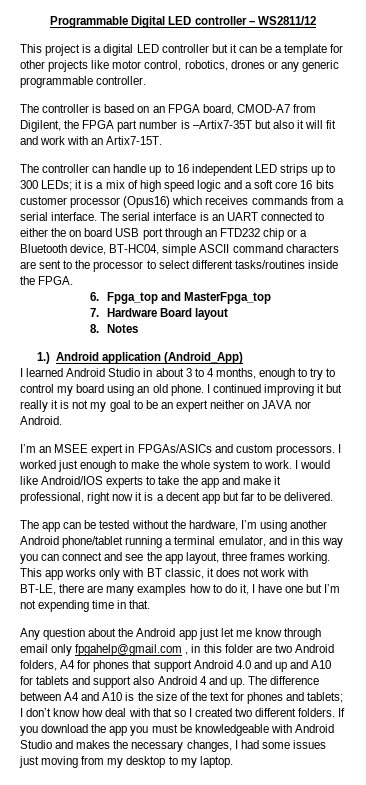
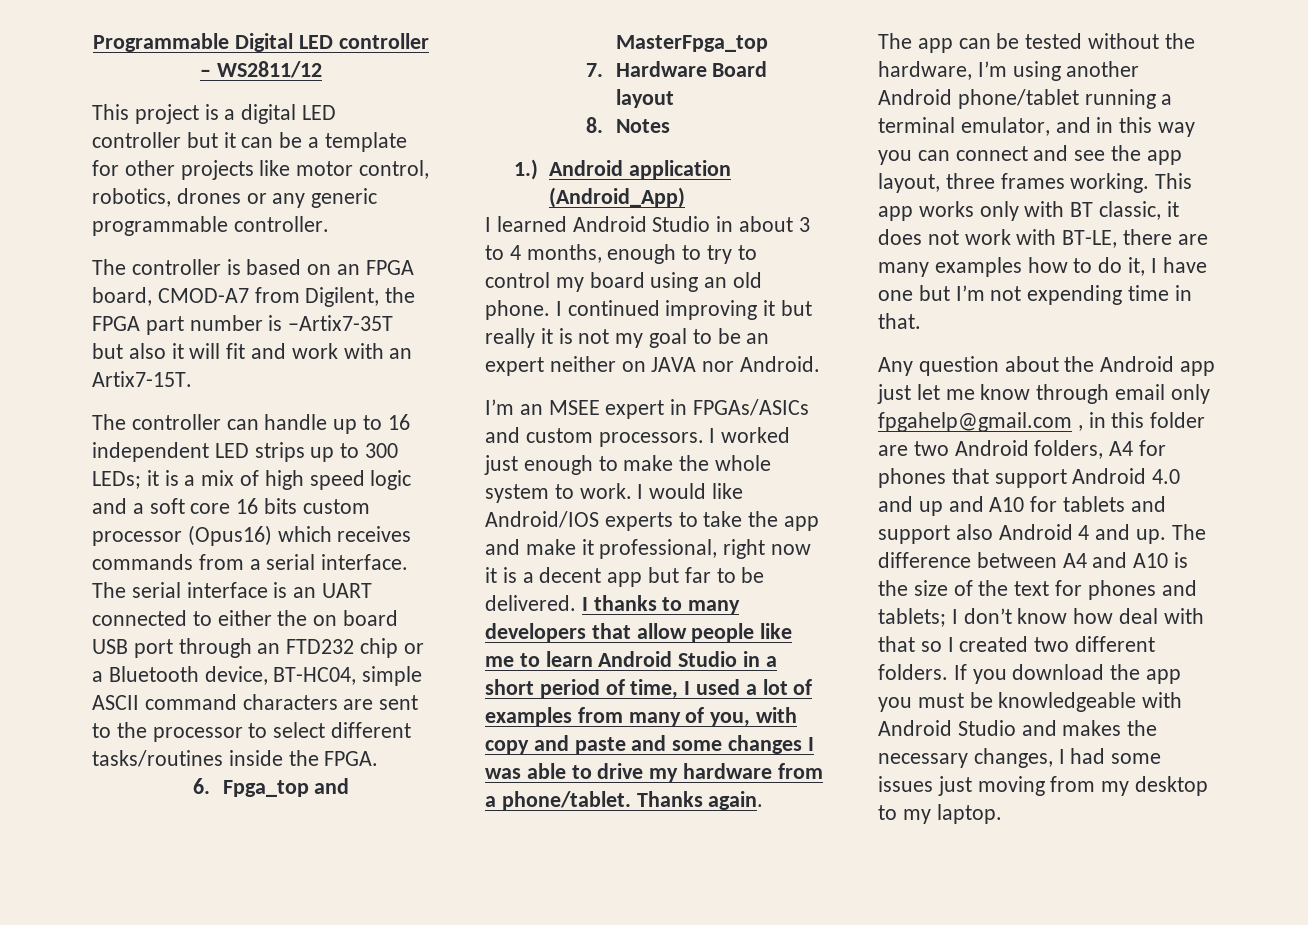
[20,196,67,205] customer -> [302,499,370,514] custom
(334, 496) none -> [581,595,741,614] [485,623,793,642] [485,651,777,667] [485,679,813,699] [485,707,798,727] [485,735,814,754] [485,763,823,782] [485,791,764,810] I thanks to many developers that allow people like me to learn Android Studio in a short period of time, I used a lot of examples from many of you, with copy and paste and some changes I was able to drive my hardware from a phone/tablet. Thanks again.

